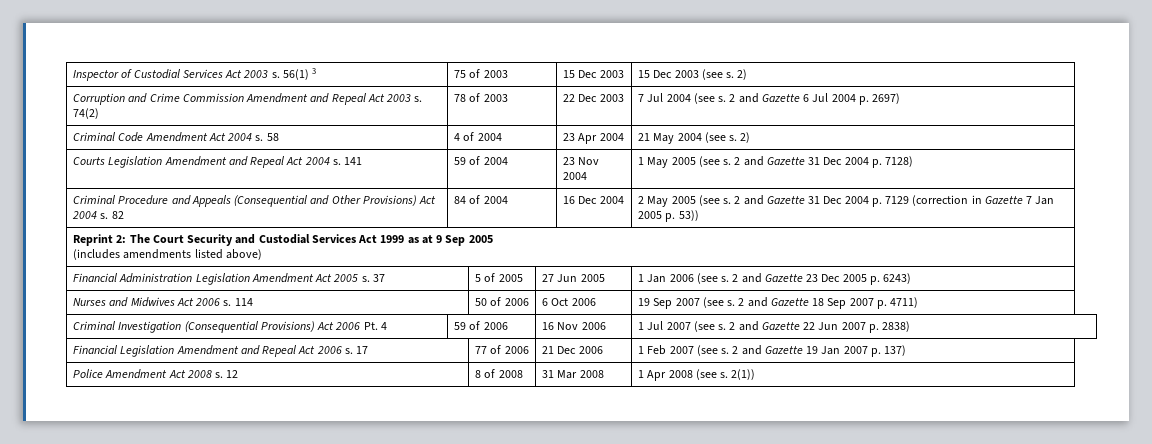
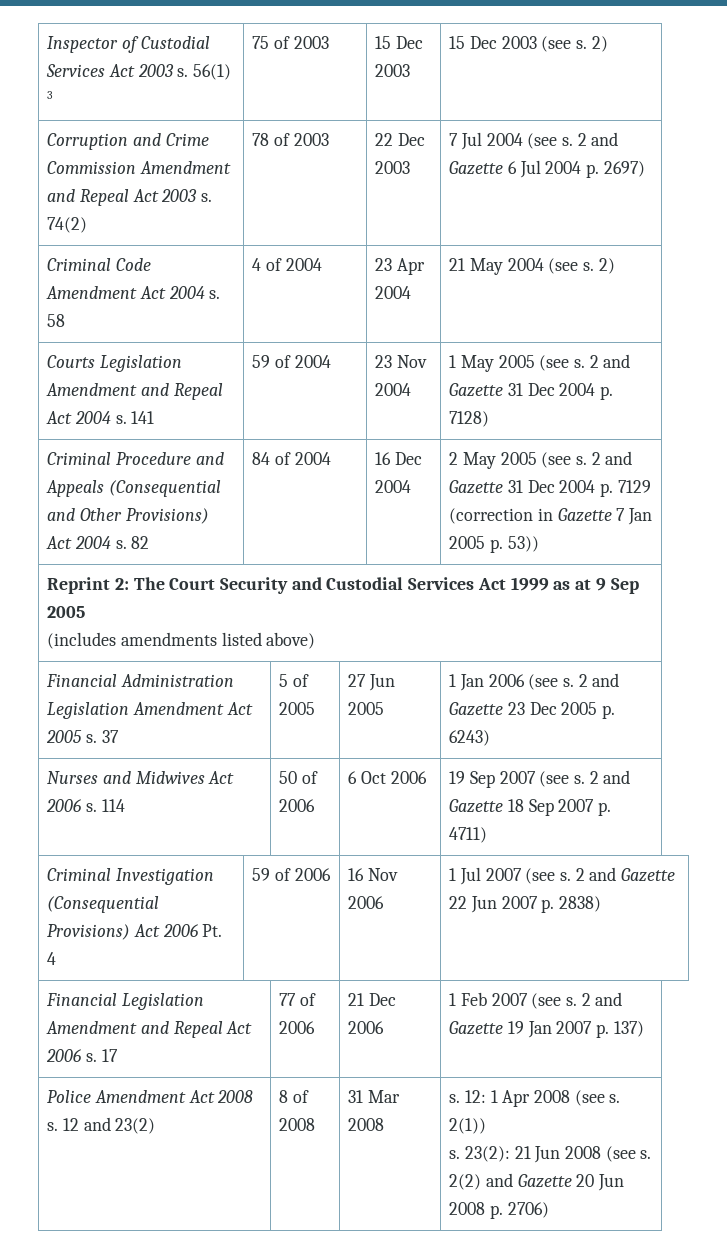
(239, 374) none -> [83,1117,156,1134] and 23(2)
(604, 374) none -> [449,1090,486,1103] s. 12:
(756, 374) none -> [449,1146,652,1163] [449,1173,625,1191] [449,1202,549,1219] // s. 23(2): 21 Jun 2008 (see s. 2(2) and Gazette 20 Jun 2008 p. 2706)

